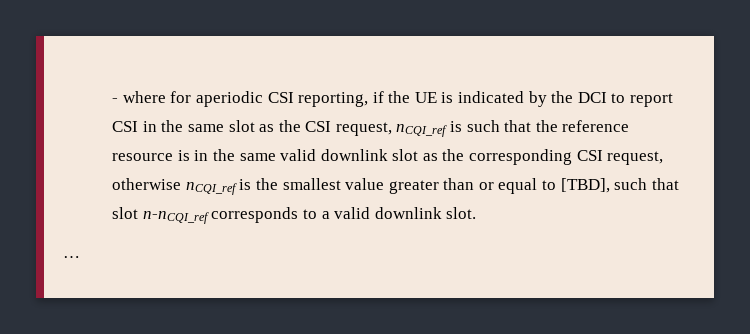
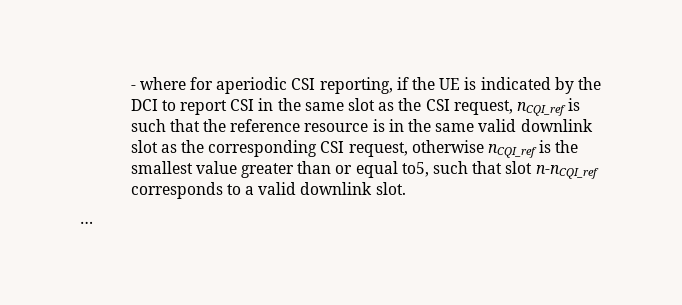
[542,178,610,193] to [TBD], -> [401,162,429,177] to5,

